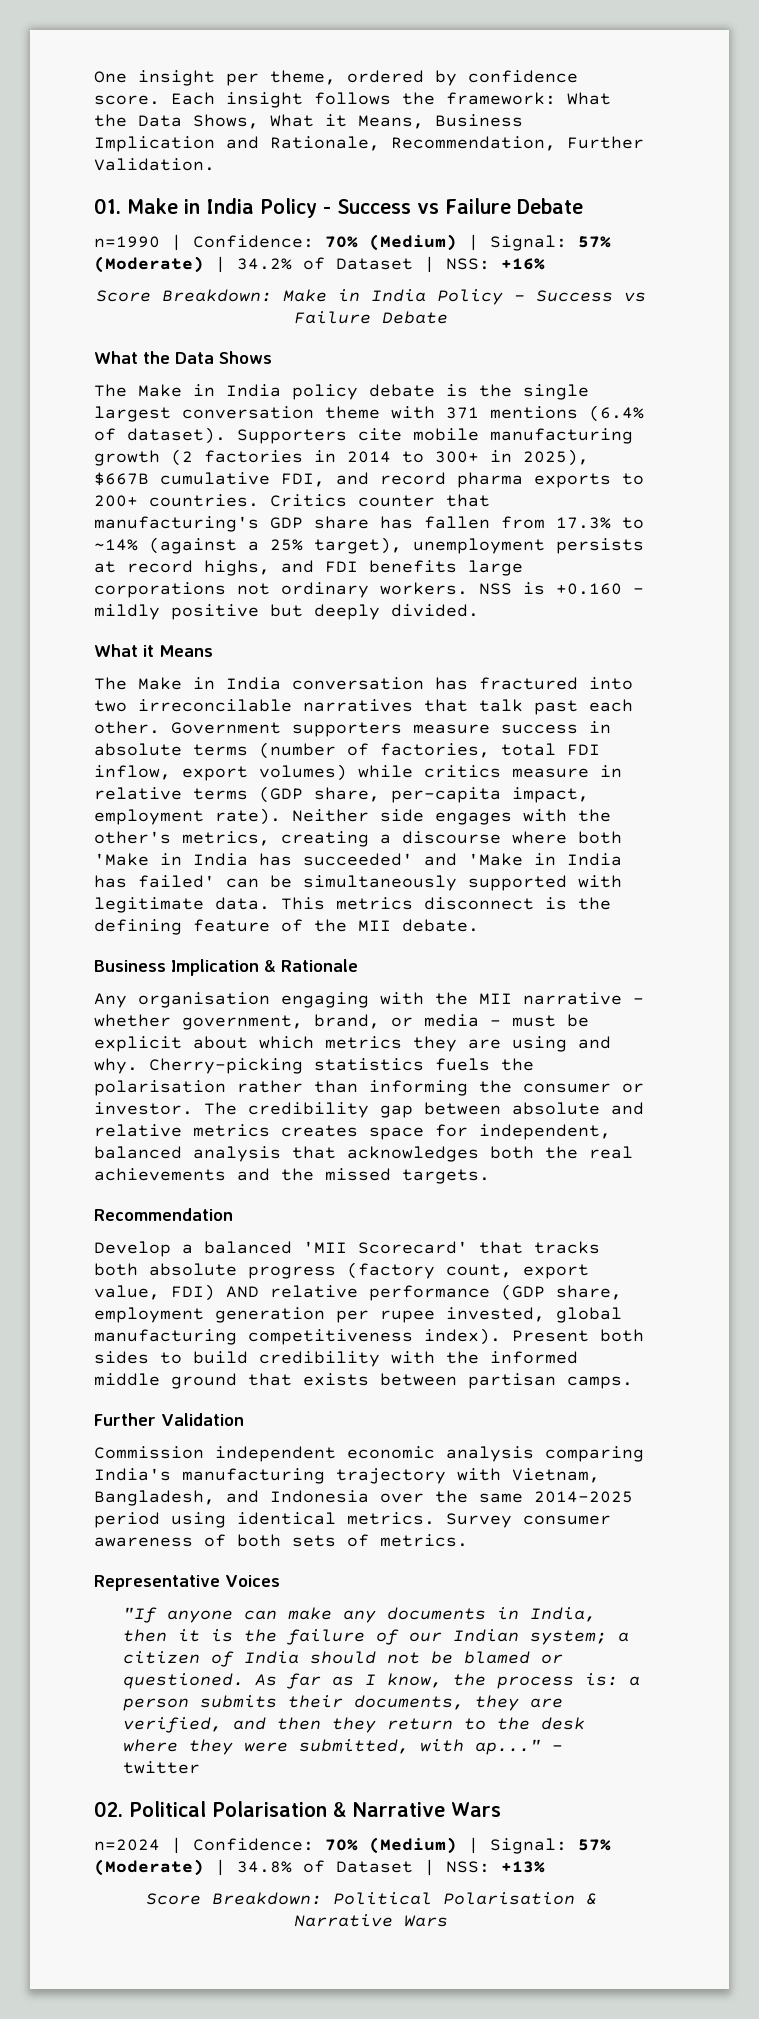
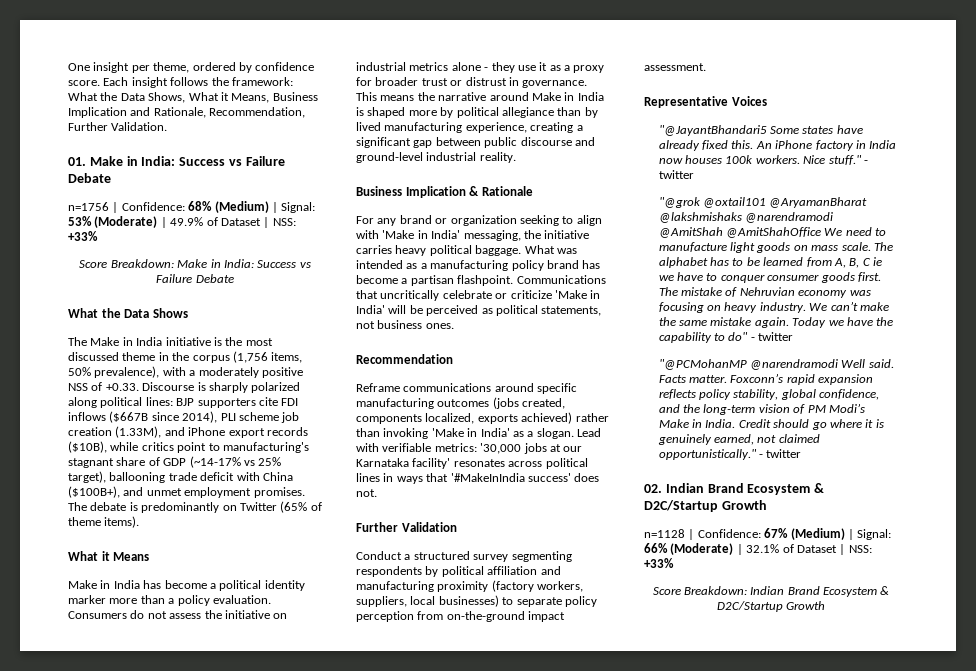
[206,198,583,218] [94,234,611,251] [94,256,545,273] India Policy - Success vs Failure Debate // n=1990 | Confidence: 70% (Medium) | Signal: 57% (Moderate) | 34.2% of Dataset | NSS: +16% -> [141,156,285,166] [68,173,111,183] [68,201,316,213] [68,216,296,228] [68,231,98,241] India: Success vs Failure Debate // n=1756 | Confidence: 68% (Medium) | Signal: 53% (Moderate) | 49.9% of Dataset | NSS: +33%
[371,289,525,305] India Policy - -> [223,259,254,268] India:
[292,384,589,400] [94,405,644,422] [94,427,633,444] [94,449,589,466] [94,472,644,488] [94,494,490,507] [94,516,644,532] [94,537,644,554] [94,560,523,576] [94,582,644,598] [94,604,479,620] policy debate is the single largest conversation theme with 371 mentions (6.4% of dataset). Supporters cite mobile manufacturing growth (2 factories in 2014 to 300+ in 2025), $667B cumulative FDI, and record pharma exports to 200+ countries. Critics counter that manufacturing's GDP share has fallen from 17.3% to ~14% (against a 25% target), unemployment persists at record highs, and FDI benefits large corporations not ordinary workers. NSS is +0.160 - mildly positive but deeply divided. -> [165,337,273,346] [68,351,303,363] [68,366,303,378] [68,382,301,393] [68,397,299,408] [68,411,300,423] [68,426,308,438] [68,441,309,453] [68,456,282,468] [68,471,293,483] [68,486,305,498] [68,501,322,513] [68,516,140,528] initiative is the most discussed theme in the corpus (1,756 items, 50% prevalence), with a moderately positive NSS of +0.33. Discourse is sharply polarized along political lines: BJP supporters cite FDI inflows ($667B since 2014), PLI scheme job creation (1.33M), and iPhone export records ($10B), while critics point to manufacturing's stagnant share of GDP (~14-17% vs 25% target), ballooning trade deficit with China ($100B+), and unmet employment promises. The debate is predominantly on Twitter (65% of theme items).
[94,677,633,690] [94,699,633,715] [94,721,611,737] [94,742,600,759] [94,764,622,781] [94,786,589,803] [94,808,611,825] [94,831,622,847] [94,853,622,866] [94,875,622,891] [94,897,611,913] [94,919,479,935] [94,959,358,976] [94,992,644,1008] [94,1014,589,1030] [94,1036,611,1052] [94,1058,534,1074] [94,1080,644,1096] [94,1102,644,1118] [94,1124,611,1140] [94,1146,633,1162] [94,1168,490,1184] [94,1208,233,1221] [94,1241,600,1257] [94,1262,589,1279] [94,1284,622,1301] [94,1307,622,1323] [94,1328,644,1345] [94,1351,578,1367] [94,1373,633,1389] [94,1413,244,1426] [94,1446,644,1462] [94,1468,600,1484] [94,1490,633,1506] [94,1512,611,1528] [94,1534,468,1547] [94,1575,280,1591] [123,1607,597,1623] [123,1629,630,1645] [123,1651,564,1667] [123,1673,641,1689] [123,1695,564,1711] [123,1717,586,1733] [123,1739,564,1755] [123,1761,201,1774] [94,1801,501,1817] [94,1837,611,1854] [94,1859,545,1876] [145,1892,597,1905] [294,1914,448,1927] The Make in India conversation has fractured into two irreconcilable narratives that talk past each other. Government supporters measure success in absolute terms (number of factories, total FDI inflow, export volumes) while critics measure in relative terms (GDP share, per-capita impact, employment rate). Neither side engages with the other's metrics, creating a discourse where both 'Make in India has succeeded' and 'Make in India has failed' can be simultaneously supported with legitimate data. This metrics disconnect is the defining feature of the MII debate. // Business Implication & Rationale // Any organisation engaging with the MII narrative - whether government, brand, or media - must be explicit about which metrics they are using and why. Cherry-picking statistics fuels the polarisation rather than informing the consumer or investor. The credibility gap between absolute and relative metrics creates space for independent, balanced analysis that acknowledges both the real achievements and the missed targets. // Recommendation // Develop a balanced 'MII Scorecard' that tracks both absolute progress (factory count, export value, FDI) AND relative performance (GDP share, employment generation per rupee invested, global manufacturing competitiveness index). Present both sides to build credibility with the informed middle ground that exists between partisan camps. // Further Validation // Commission independent economic analysis comparing India's manufacturing trajectory with Vietnam, Bangladesh, and Indonesia over the same 2014-2025 period using identical metrics. Survey consumer awareness of both sets of metrics. // Representative Voices // "If anyone can make any documents in India, then it is the failure of our Indian system; a citizen of India should not be blamed or questioned. As far as I know, the process is: a person submits their documents, they are verified, and then they return to the desk where they were submitted, with ap..." - twitter // 02. Political Polarisation & Narrative Wars // n=2024 | Confidence: 70% (Medium) | Signal: 57% (Moderate) | 34.8% of Dataset | NSS: +13% // Score Breakdown: Political Polarisation & Narrative Wars -> [68,580,305,591] [68,595,271,606] [68,610,288,619] [356,62,605,73] [356,77,588,88] [356,92,604,101] [356,107,598,118] [356,122,583,133] [356,137,595,148] [356,152,516,163] [356,186,533,198] [356,215,602,226] [356,230,590,241] [356,245,577,256] [356,260,601,271] [356,275,606,286] [356,290,601,301] [356,305,602,316] [356,320,454,329] [356,354,453,364] [356,383,578,394] [356,397,566,409] [356,412,609,424] [356,428,601,439] [356,443,583,454] [356,458,588,469] [356,473,600,484] [356,489,377,497] [356,522,457,532] [356,551,572,562] [356,566,561,577] [356,580,584,592] [356,595,597,607] [356,611,566,622] [644,63,706,71] [644,96,767,108] [658,125,863,136] [658,140,897,151] [658,155,868,165] [658,170,694,179] [658,197,868,208] [658,212,834,223] [658,227,887,238] [658,242,893,253] [658,257,883,268] [658,272,881,283] [658,287,871,298] [658,301,889,313] [658,317,894,328] [658,332,794,343] [658,359,894,370] [658,373,874,385] [658,389,880,400] [658,403,865,415] [658,419,884,430] [657,434,820,445] [658,449,802,460] [644,483,825,495] [644,500,767,512] [644,528,892,540] [644,543,872,555] [644,558,674,568] [652,586,890,597] [716,601,826,612] Make in India has become a political identity marker more than a policy evaluation. Consumers do not assess the initiative on industrial metrics alone - they use it as a proxy for broader trust or distrust in governance. This means the narrative around Make in India is shaped more by political allegiance than by lived manufacturing experience, creating a significant gap between public discourse and ground-level industrial reality. // Business Implication & Rationale // For any brand or organization seeking to align with 'Make in India' messaging, the initiative carries heavy political baggage. What was intended as a manufacturing policy brand has become a partisan flashpoint. Communications that uncritically celebrate or criticize 'Make in India' will be perceived as political statements, not business ones. // Recommendation // Reframe communications around specific manufacturing outcomes (jobs created, components localized, exports achieved) rather than invoking 'Make in India' as a slogan. Lead with verifiable metrics: '30,000 jobs at our Karnataka facility' resonates across political lines in ways that '#MakeInIndia success' does not. // Further Validation // Conduct a structured survey segmenting respondents by political affiliation and manufacturing proximity (factory workers, suppliers, local businesses) to separate policy perception from on-the-ground impact assessment. // Representative Voices // "@JayantBhandari5 Some states have already fixed this. An iPhone factory in India now houses 100k workers. Nice stuff." - twitter // "@grok @oxtail101 @AryamanBharat @lakshmishaks @narendramodi @AmitShah @AmitShahOffice We need to manufacture light goods on mass scale. The alphabet has to be learned from A, B, C ie we have to conquer consumer goods first. The mistake of Nehruvian economy was focusing on heavy industry. We can’t make the same mistake again. Today we have the capability to do" - twitter // "@PCMohanMP @narendramodi Well said. Facts matter. Foxconn’s rapid expansion reflects policy stability, global confidence, and the long-term vision of PM Modi’s Make in India. Credit should go where it is genuinely earned, not claimed opportunistically." - twitter // 02. Indian Brand Ecosystem & D2C/Startup Growth // n=1128 | Confidence: 67% (Medium) | Signal: 66% (Moderate) | 32.1% of Dataset | NSS: +33% // Score Breakdown: Indian Brand Ecosystem & D2C/Startup Growth

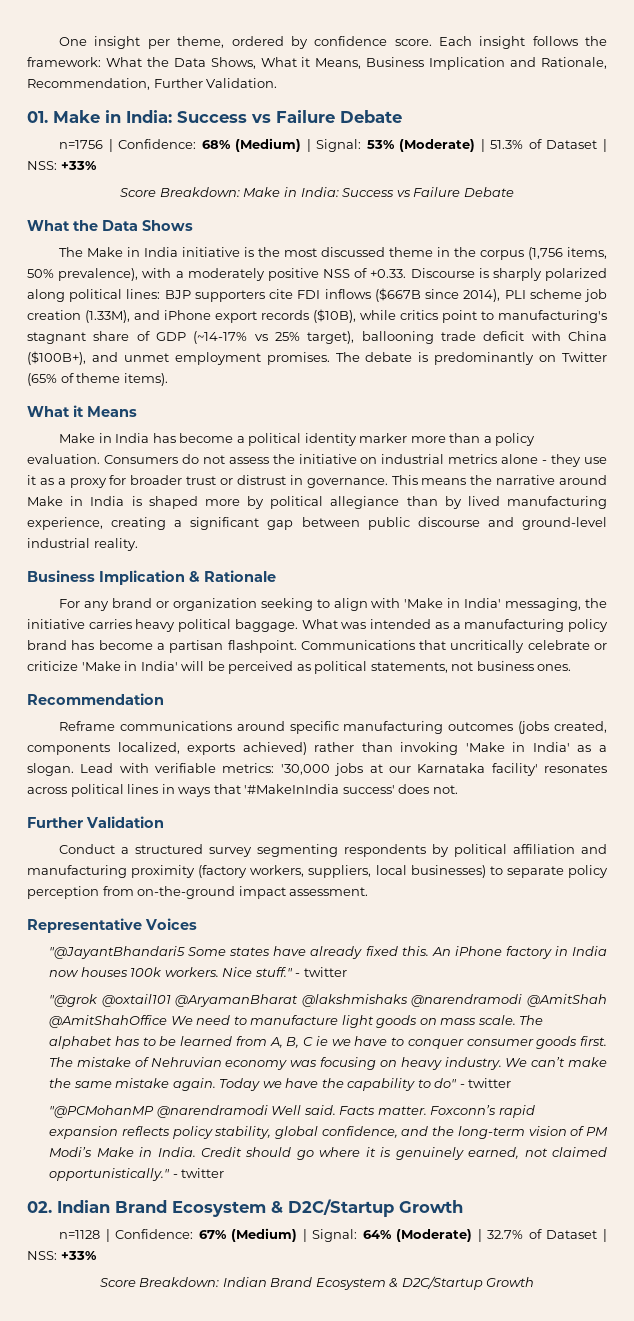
[170,217,204,226] 49.9% -> [490,140,524,149] 51.3%
[644,543,780,555] 66% (Moderate) | 32.1% -> [362,1229,524,1242] 64% (Moderate) | 32.7%

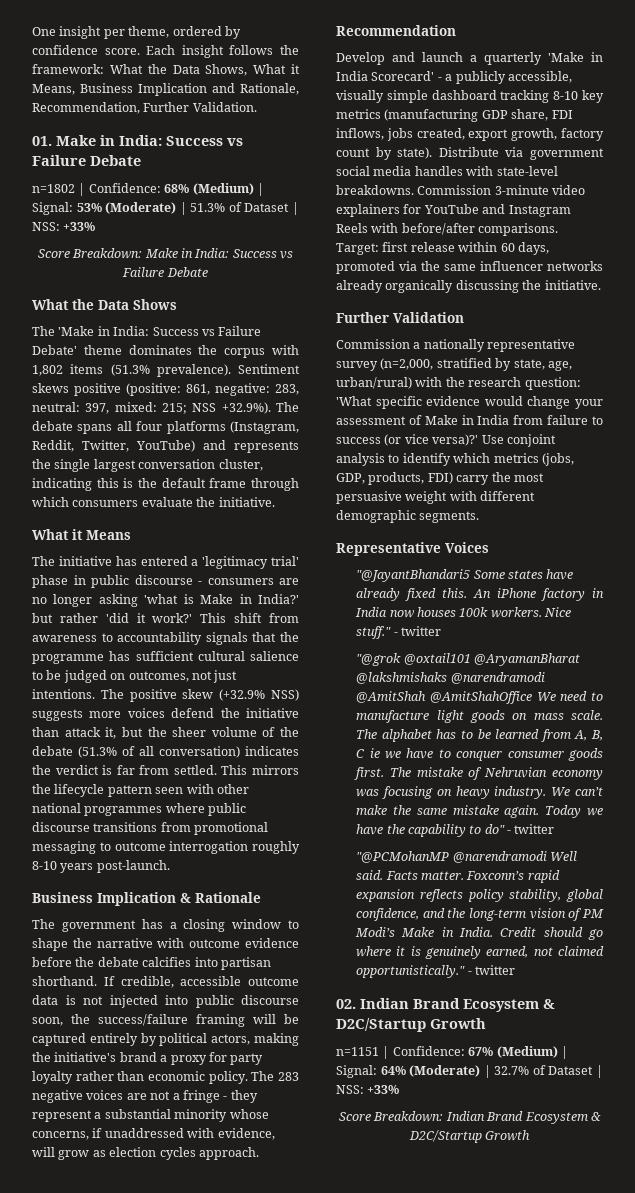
[59,140,104,149] n=1756 -> [32,184,75,193] n=1802
[87,247,607,260] [27,268,607,281] [27,288,607,302] [27,309,607,323] [27,331,607,344] [27,351,607,365] [27,373,168,386] [27,405,137,417] [59,433,536,446] [27,454,607,467] [27,475,608,488] [27,496,607,509] [27,517,607,530] [27,538,138,551] [27,570,276,585] [59,598,607,611] [27,619,609,632] [27,640,607,653] [27,661,572,674] [27,693,164,705] [59,721,607,734] [27,742,607,755] [27,763,608,776] [27,784,458,797] [27,816,164,828] [59,844,607,857] [27,865,608,878] [27,886,369,899] Make in India initiative is the most discussed theme in the corpus (1,756 items, 50% prevalence), with a moderately positive NSS of +0.33. Discourse is sharply polarized along political lines: BJP supporters cite FDI inflows ($667B since 2014), PLI scheme job creation (1.33M), and iPhone export records ($10B), while critics point to manufacturing's stagnant share of GDP (~14-17% vs 25% target), ballooning trade deficit with China ($100B+), and unmet employment promises. The debate is predominantly on Twitter (65% of theme items). // What it Means // Make in India has become a political identity marker more than a policy evaluation. Consumers do not assess the initiative on industrial metrics alone - they use it as a proxy for broader trust or distrust in governance. This means the narrative around Make in India is shaped more by political allegiance than by lived manufacturing experience, creating a significant gap between public discourse and ground-level industrial reality. // Business Implication & Rationale // For any brand or organization seeking to align with 'Make in India' messaging, the initiative carries heavy political baggage. What was intended as a manufacturing policy brand has become a partisan flashpoint. Communications that uncritically celebrate or criticize 'Make in India' will be perceived as political statements, not business ones. // Recommendation // Reframe communications around specific manufacturing outcomes (jobs created, components localized, exports achieved) rather than invoking 'Make in India' as a slogan. Lead with verifiable metrics: '30,000 jobs at our Karnataka facility' resonates across political lines in ways that '#MakeInIndia success' does not. // Further Validation // Conduct a structured survey segmenting respondents by political affiliation and manufacturing proximity (factory workers, suppliers, local businesses) to separate policy perception from on-the-ground impact assessment. -> [58,326,262,336] [32,345,299,358] [32,364,300,377] [32,383,299,396] [32,402,299,414] [32,421,299,434] [32,440,299,453] [32,459,263,472] [32,478,299,491] [32,497,275,507] [32,529,131,540] [32,556,299,569] [32,575,299,588] [32,594,299,607] [32,613,299,623] [32,632,299,645] [32,651,299,664] [32,670,238,683] [32,689,299,702] [32,708,299,721] [32,727,299,739] [32,746,299,758] [32,765,299,775] [32,784,249,797] [32,803,247,816] [32,822,269,835] [32,841,300,854] [32,860,170,873] [32,892,261,906] [32,919,300,932] [32,938,299,951] [32,957,271,970] [32,976,299,988] [32,995,299,1008] [32,1014,299,1027] [32,1033,299,1046] [32,1052,264,1065] [32,1071,299,1084] [32,1090,258,1103] [32,1109,269,1122] [32,1128,275,1140] [32,1147,259,1160] [336,25,456,36] [336,52,603,65] [336,71,572,84] [336,90,604,103] [336,109,573,122] [336,128,604,141] [336,147,604,160] [336,166,558,176] [336,185,586,195] [336,204,571,217] [336,223,559,236] [336,242,549,255] [336,261,603,274] [336,280,601,293] [336,312,464,323] [336,339,576,352] [336,358,572,371] [336,377,581,390] [336,396,603,409] [336,415,603,425] [336,434,556,447] [336,453,574,466] [336,472,544,485] [336,491,536,504] [336,510,480,523] 'Make in India: Success vs Failure Debate' theme dominates the corpus with 1,802 items (51.3% prevalence). Sentiment skews positive (positive: 861, negative: 283, neutral: 397, mixed: 215; NSS +32.9%). The debate spans all four platforms (Instagram, Reddit, Twitter, YouTube) and represents the single largest conversation cluster, indicating this is the default frame through which consumers evaluate the initiative. // What it Means // The initiative has entered a 'legitimacy trial' phase in public discourse - consumers are no longer asking 'what is Make in India?' but rather 'did it work?' This shift from awareness to accountability signals that the programme has sufficient cultural salience to be judged on outcomes, not just intentions. The positive skew (+32.9% NSS) suggests more voices defend the initiative than attack it, but the sheer volume of the debate (51.3% of all conversation) indicates the verdict is far from settled. This mirrors the lifecycle pattern seen with other national programmes where public discourse transitions from promotional messaging to outcome interrogation roughly 8-10 years post-launch. // Business Implication & Rationale // The government has a closing window to shape the narrative with outcome evidence before the debate calcifies into partisan shorthand. If credible, accessible outcome data is not injected into public discourse soon, the success/failure framing will be captured entirely by political actors, making the initiative's brand a proxy for party loyalty rather than economic policy. The 283 negative voices are not a fringe - they represent a substantial minority whose concerns, if unaddressed with evidence, will grow as election cycles approach. // Recommendation // Develop and launch a quarterly 'Make in India Scorecard' - a publicly accessible, visually simple dashboard tracking 8-10 key metrics (manufacturing GDP share, FDI inflows, jobs created, export growth, factory count by state). Distribute via government social media handles with state-level breakdowns. Commission 3-minute video explainers for YouTube and Instagram Reels with before/after comparisons. Target: first release within 60 days, promoted via the same influencer networks already organically discussing the initiative. // Further Validation // Commission a nationally representative survey (n=2,000, stratified by state, age, urban/rural) with the research question: 'What specific evidence would change your assessment of Make in India from failure to success (or vice versa)?' Use conjoint analysis to identify which metrics (jobs, GDP, products, FDI) carry the most persuasive weight with different demographic segments.
[59,1230,101,1239] n=1128 -> [336,1047,379,1056] n=1151

